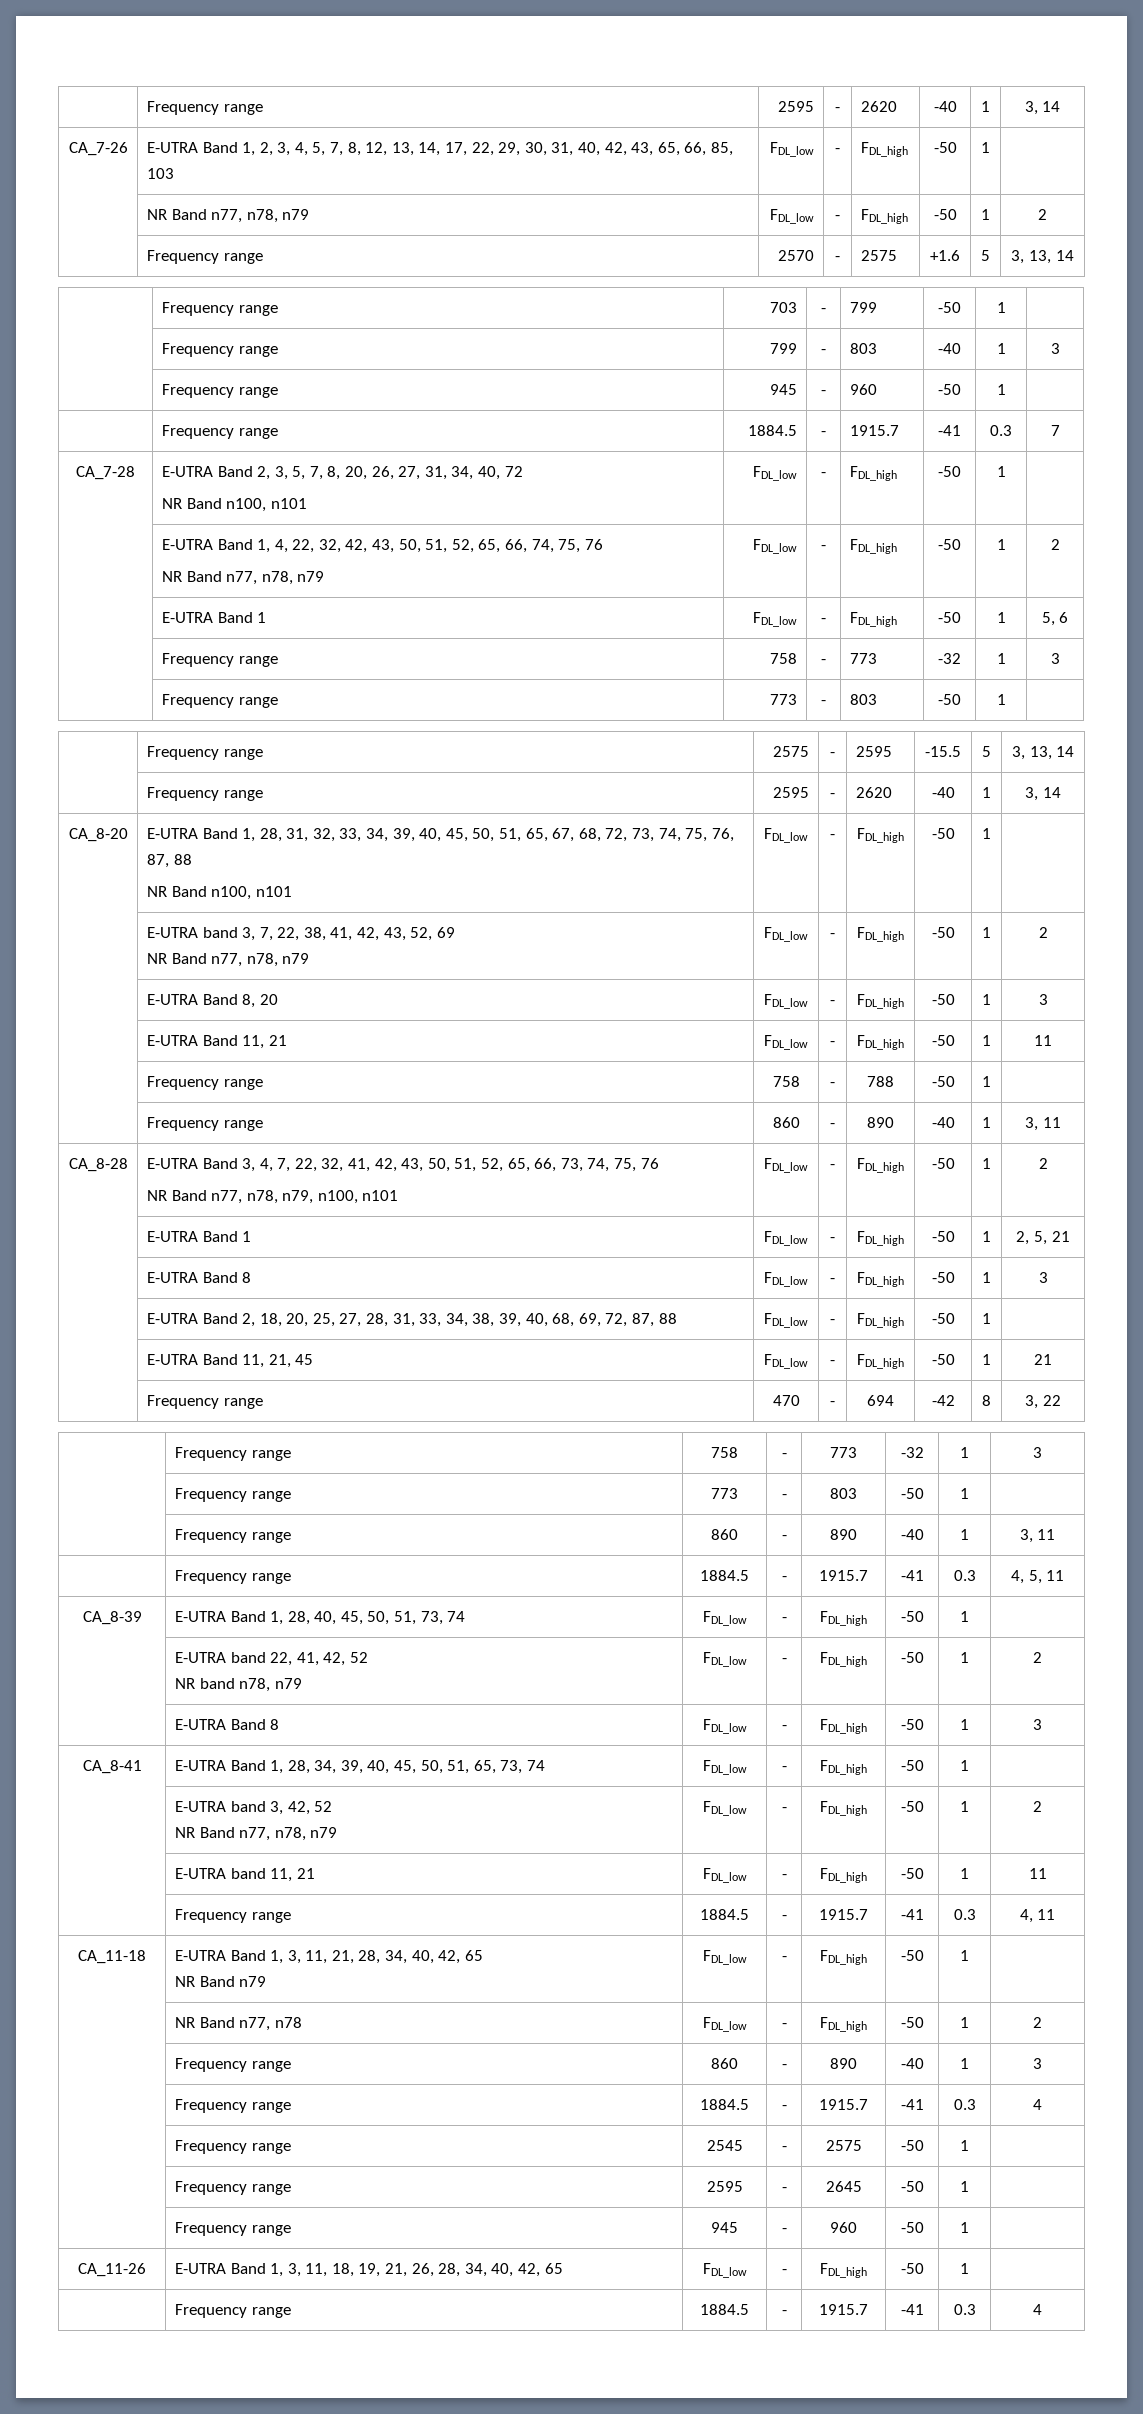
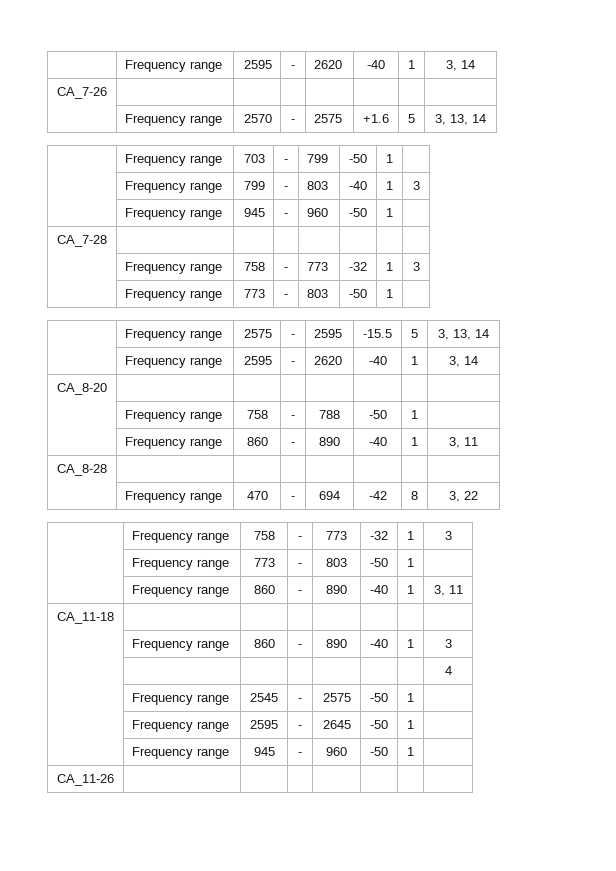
[146,142,733,156] [146,168,174,179] [770,142,815,157] [835,148,840,153] [860,142,908,157] [933,142,957,153] [981,142,990,153] [146,209,310,223] [770,209,815,224] [835,215,840,220] [860,209,908,224] [933,209,957,220] [981,209,990,220] [1038,209,1047,220] E-UTRA Band 1, 2, 3, 4, 5, 7, 8, 12, 13, 14, 17, 22, 29, 30, 31, 40, 42, 43, 65, 66, 85, 103 | FDL_low | - | FDL_high | -50 | 1 | // | NR Band n77, n78, n79 | FDL_low | - | FDL_high | -50 | 1 | 2 -> (107, 93) | | | | | |
[161,425,278,439] [748,425,798,436] [821,431,826,436] [849,425,899,436] [938,425,961,436] [990,425,1012,436] [1050,425,1060,436] [76,466,135,480] [161,466,523,480] [161,498,307,512] [753,466,798,481] [821,472,826,477] [849,466,897,481] [938,466,961,477] [996,466,1006,477] [161,539,603,553] [161,571,325,585] [753,539,798,554] [821,545,826,550] [849,539,897,554] [938,539,961,550] [996,539,1006,550] [1050,539,1060,550] [161,612,267,623] [753,612,798,627] [821,618,826,623] [849,612,897,627] [938,612,961,623] [996,612,1006,623] [1041,612,1069,626] | Frequency range | 1884.5 | - | 1915.7 | -41 | 0.3 | 7 // CA_7-28 | E-UTRA Band 2, 3, 5, 7, 8, 20, 26, 27, 31, 34, 40, 72 // NR Band n100, n101 | FDL_low | - | FDL_high | -50 | 1 | // | E-UTRA Band 1, 4, 22, 32, 42, 43, 50, 51, 52, 65, 66, 74, 75, 76 // NR Band n77, n78, n79 | FDL_low | - | FDL_high | -50 | 1 | 2 // | E-UTRA Band 1 | FDL_low | - | FDL_high | -50 | 1 | 5, 6 -> [57,235,107,247] CA_7-28 | | | | | | |
[146,828,734,842] [146,854,192,868] [146,886,292,900] [764,828,808,843] [830,834,835,839] [857,828,904,843] [931,828,955,839] [982,828,991,839] [146,927,455,941] [146,953,310,967] [764,927,808,942] [830,933,835,938] [857,927,904,942] [931,927,955,938] [982,927,991,938] [1038,927,1048,938] [146,994,278,1008] [764,994,808,1009] [830,1000,835,1005] [857,994,904,1009] [931,994,955,1005] [982,994,991,1005] [1038,994,1048,1005] [146,1035,287,1049] [764,1035,808,1050] [830,1041,835,1046] [857,1035,904,1050] [931,1035,955,1046] [982,1035,991,1046] [1034,1035,1052,1046] E-UTRA Band 1, 28, 31, 32, 33, 34, 39, 40, 45, 50, 51, 65, 67, 68, 72, 73, 74, 75, 76, 87, 88 // NR Band n100, n101 | FDL_low | - | FDL_high | -50 | 1 | // | E-UTRA band 3, 7, 22, 38, 41, 42, 43, 52, 69 // NR Band n77, n78, n79 | FDL_low | - | FDL_high | -50 | 1 | 2 // | E-UTRA Band 8, 20 | FDL_low | - | FDL_high | -50 | 1 | 3 // | E-UTRA Band 11, 21 | FDL_low | - | FDL_high | -50 | 1 | 11 -> (107, 389) | | | | | |
[146,1158,659,1172] [146,1190,399,1204] [764,1158,808,1173] [830,1164,835,1169] [857,1158,904,1173] [931,1158,955,1169] [982,1158,991,1169] [1038,1158,1048,1169] [146,1231,252,1242] [764,1231,808,1246] [830,1237,835,1242] [857,1231,904,1246] [931,1231,955,1242] [982,1231,991,1242] [1016,1231,1070,1245] [146,1272,252,1283] [764,1272,808,1287] [830,1278,835,1283] [857,1272,904,1287] [931,1272,955,1283] [982,1272,991,1283] [1038,1272,1048,1283] [146,1313,677,1327] [764,1313,808,1328] [830,1319,835,1324] [857,1313,904,1328] [931,1313,955,1324] [982,1313,991,1324] [146,1354,314,1368] [764,1354,808,1369] [830,1360,835,1365] [857,1354,904,1369] [931,1354,955,1365] [982,1354,991,1365] [1034,1354,1052,1365] E-UTRA Band 3, 4, 7, 22, 32, 41, 42, 43, 50, 51, 52, 65, 66, 73, 74, 75, 76 // NR Band n77, n78, n79, n100, n101 | FDL_low | - | FDL_high | -50 | 1 | 2 // | E-UTRA Band 1 | FDL_low | - | FDL_high | -50 | 1 | 2, 5, 21 // | E-UTRA Band 8 | FDL_low | - | FDL_high | -50 | 1 | 3 // | E-UTRA Band 2, 18, 20, 25, 27, 28, 31, 33, 34, 38, 39, 40, 68, 69, 72, 87, 88 | FDL_low | - | FDL_high | -50 | 1 | // | E-UTRA Band 11, 21, 45 | FDL_low | - | FDL_high | -50 | 1 | 21 -> (107, 470) | | | | | |
[174,1570,291,1584] [700,1570,749,1581] [781,1576,787,1581] [819,1570,868,1581] [900,1570,924,1581] [953,1570,976,1581] [1010,1570,1065,1584] [82,1611,142,1625] [174,1611,466,1625] [702,1611,747,1626] [781,1617,787,1622] [820,1611,867,1626] [900,1611,924,1622] [960,1611,969,1622] [174,1652,368,1666] [174,1678,302,1692] [702,1652,747,1667] [781,1658,787,1663] [820,1652,867,1667] [900,1652,924,1663] [960,1652,969,1663] [1033,1652,1042,1663] [174,1719,280,1730] [702,1719,747,1734] [781,1725,787,1730] [820,1719,867,1734] [900,1719,924,1730] [960,1719,969,1730] [1033,1719,1042,1730] [82,1760,142,1774] [174,1760,546,1774] [702,1760,747,1775] [781,1766,787,1771] [820,1760,867,1775] [900,1760,924,1771] [960,1760,969,1771] [174,1801,333,1815] [174,1827,338,1841] [702,1801,747,1816] [781,1807,787,1812] [820,1801,867,1816] [900,1801,924,1812] [960,1801,969,1812] [1033,1801,1042,1812] [174,1868,315,1882] [702,1868,747,1883] [781,1874,787,1879] [820,1868,867,1883] [900,1868,924,1879] [960,1868,969,1879] [1028,1868,1047,1879] [174,1909,291,1923] [700,1909,749,1920] [781,1915,787,1920] [819,1909,868,1920] [900,1909,924,1920] [953,1909,976,1920] [1019,1909,1056,1923] [78,1950,146,1964] [174,1950,483,1964] [174,1976,267,1987] [702,1950,747,1965] [781,1956,787,1961] [820,1950,867,1965] [900,1950,924,1961] [960,1950,969,1961] [174,2017,302,2031] [702,2017,747,2032] [781,2023,787,2028] [820,2017,867,2032] [900,2017,924,2028] [960,2017,969,2028] [1033,2017,1042,2028] | Frequency range | 1884.5 | - | 1915.7 | -41 | 0.3 | 4, 5, 11 // CA_8-39 | E-UTRA Band 1, 28, 40, 45, 50, 51, 73, 74 | FDL_low | - | FDL_high | -50 | 1 | // | E-UTRA band 22, 41, 42, 52 // NR band n78, n79 | FDL_low | - | FDL_high | -50 | 1 | 2 // | E-UTRA Band 8 | FDL_low | - | FDL_high | -50 | 1 | 3 // CA_8-41 | E-UTRA Band 1, 28, 34, 39, 40, 45, 50, 51, 65, 73, 74 | FDL_low | - | FDL_high | -50 | 1 | // | E-UTRA band 3, 42, 52 // NR Band n77, n78, n79 | FDL_low | - | FDL_high | -50 | 1 | 2 // | E-UTRA band 11, 21 | FDL_low | - | FDL_high | -50 | 1 | 11 // | Frequency range | 1884.5 | - | 1915.7 | -41 | 0.3 | 4, 11 // CA_11-18 | E-UTRA Band 1, 3, 11, 21, 28, 34, 40, 42, 65 // NR Band n79 | FDL_low | - | FDL_high | -50 | 1 | // | NR Band n77, n78 | FDL_low | - | FDL_high | -50 | 1 | 2 -> [57,612,114,624] CA_11-18 | | | | | | |
[174,2099,291,2113] [700,2099,749,2110] [781,2105,787,2110] [819,2099,868,2110] [900,2099,924,2110] [953,2099,976,2110] Frequency range | 1884.5 | - | 1915.7 | -41 | 0.3 -> (452, 643) | | | | |
[174,2263,563,2277] [702,2263,747,2278] [781,2269,787,2274] [820,2263,867,2278] [900,2263,924,2274] [960,2263,969,2274] [174,2304,291,2318] [700,2304,749,2315] [781,2310,787,2315] [819,2304,868,2315] [900,2304,924,2315] [953,2304,976,2315] [1033,2304,1042,2315] E-UTRA Band 1, 3, 11, 18, 19, 21, 26, 28, 34, 40, 42, 65 | FDL_low | - | FDL_high | -50 | 1 | // | Frequency range | 1884.5 | - | 1915.7 | -41 | 0.3 | 4 -> (114, 780) | | | | | |

